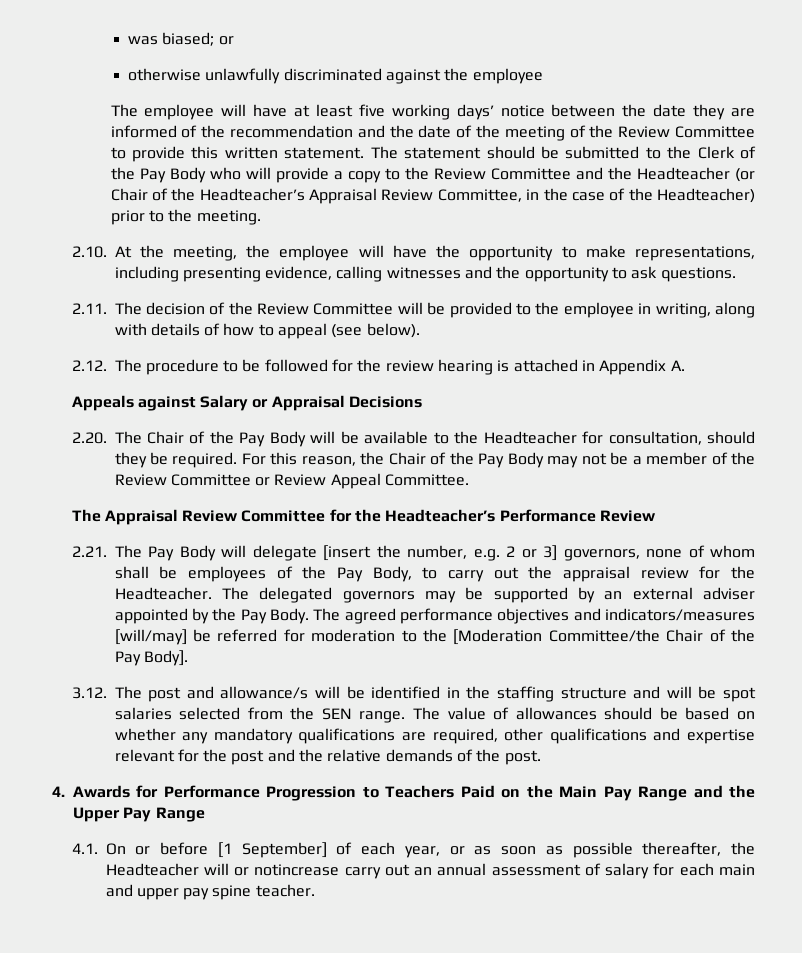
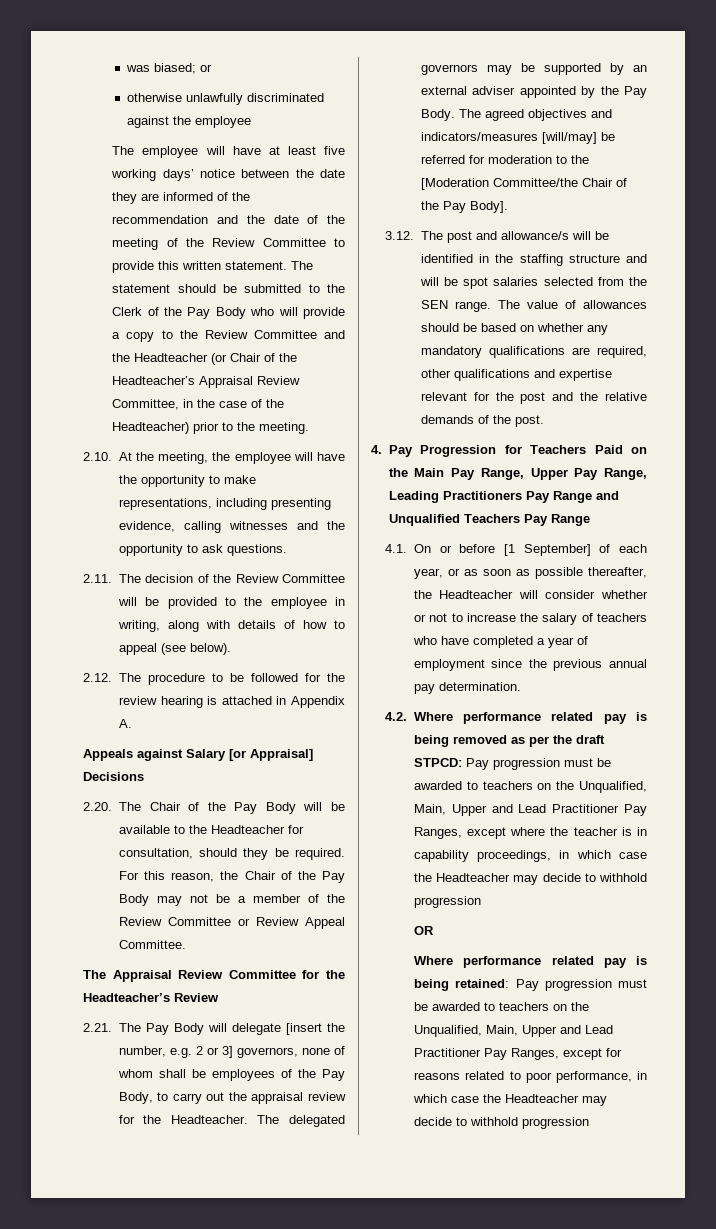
[252,395,345,411] or Appraisal -> [229,749,314,761] [or Appraisal]
[499,509,596,522] Performance -> (171, 997) none
[399,608,493,624] performance -> (524, 115) none
[73,785,379,801] Awards for Performance Progression to -> [388,445,522,457] Pay Progression for
[638,785,755,801] [73,807,120,822] Range and the Upper -> [480,468,647,480] [388,491,619,503] [388,514,520,526] Range, Upper Pay Range, Leading Practitioners Pay Range and Unqualified Teachers
[234,863,755,879] [105,884,315,900] or notincrease carry out an annual assessment of salary for each main and upper pay spine teacher. -> [545,590,648,599] [413,613,647,625] [412,636,588,648] [413,659,647,671] [413,682,521,694] [385,712,647,724] [413,735,605,747] [413,758,611,770] [413,781,647,793] [413,804,647,816] [413,827,647,839] [413,850,647,862] [413,873,647,885] [413,896,481,908] [414,926,435,935] [414,956,647,968] [414,979,647,991] [414,1002,590,1011] [414,1025,614,1037] [414,1048,623,1060] [414,1071,647,1083] [413,1094,608,1106] [414,1117,590,1129] consider whether or not to increase the salary of teachers who have completed a year of employment since the previous annual pay determination. // 4.2. Where performance related pay is being removed as per the draft STPCD: Pay progression must be awarded to teachers on the Unqualified, Main, Upper and Lead Practitioner Pay Ranges, except where the teacher is in capability proceedings, in which case the Headteacher may decide to withhold progression // OR // Where performance related pay is being retained: Pay progression must be awarded to teachers on the Unqualified, Main, Upper and Lead Practitioner Pay Ranges, except for reasons related to poor performance, in which case the Headteacher may decide to withhold progression

